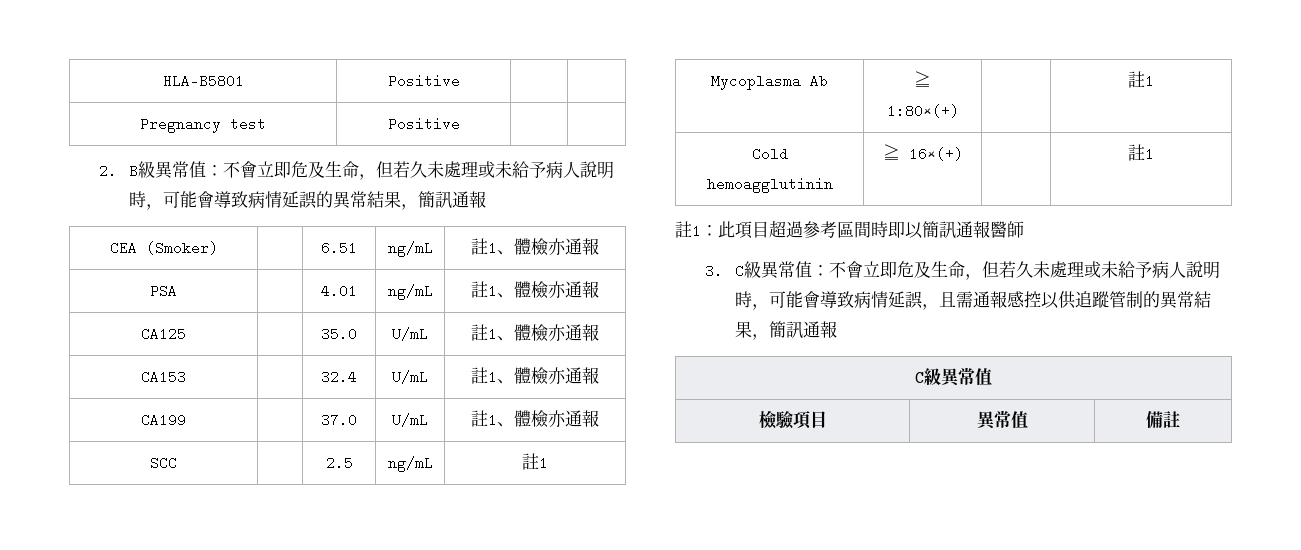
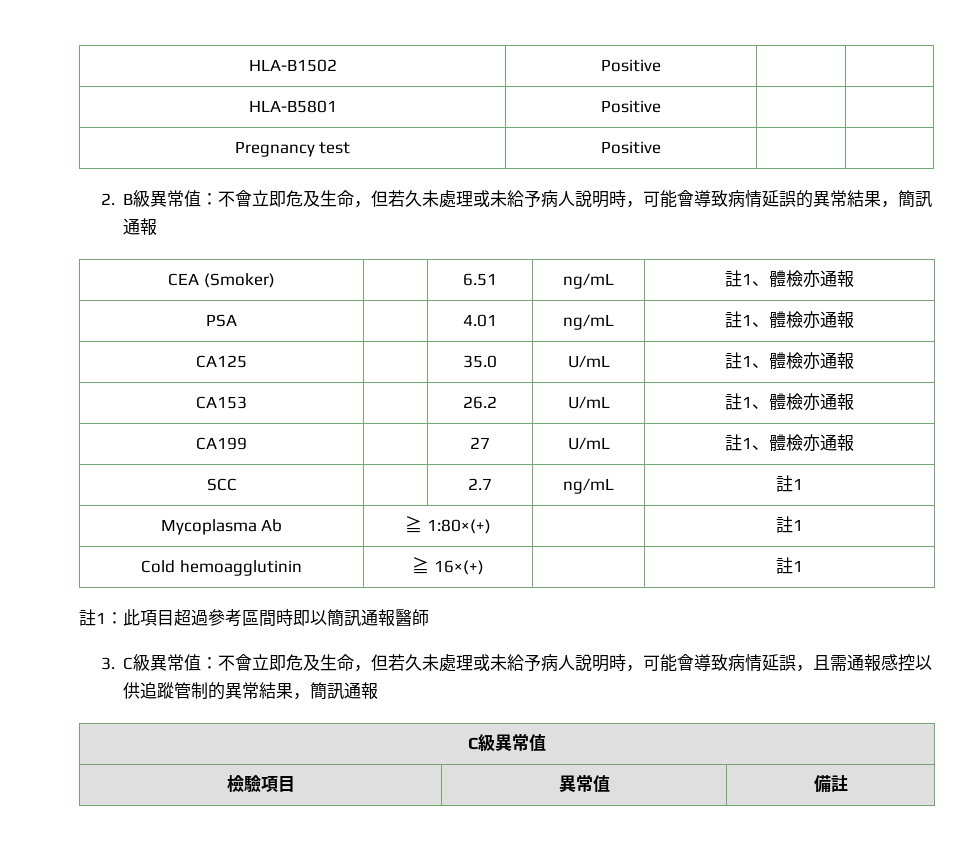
(162, 81) none -> [248,59,337,72] [601,59,661,72] HLA-B1502 | Positive | | //
[321,370,357,384] 32.4 -> [463,396,497,409] 26.2
[321,413,357,427] 37.0 -> [470,437,490,449] 27
[325,456,353,470] 2.5 -> [468,478,492,490] 2.7

